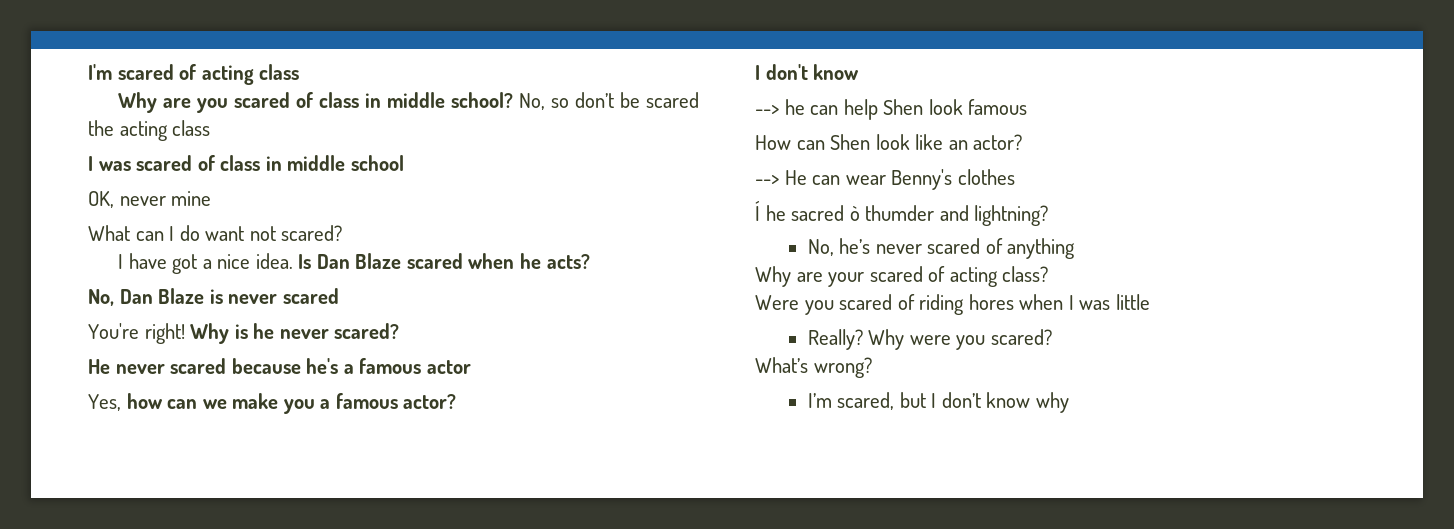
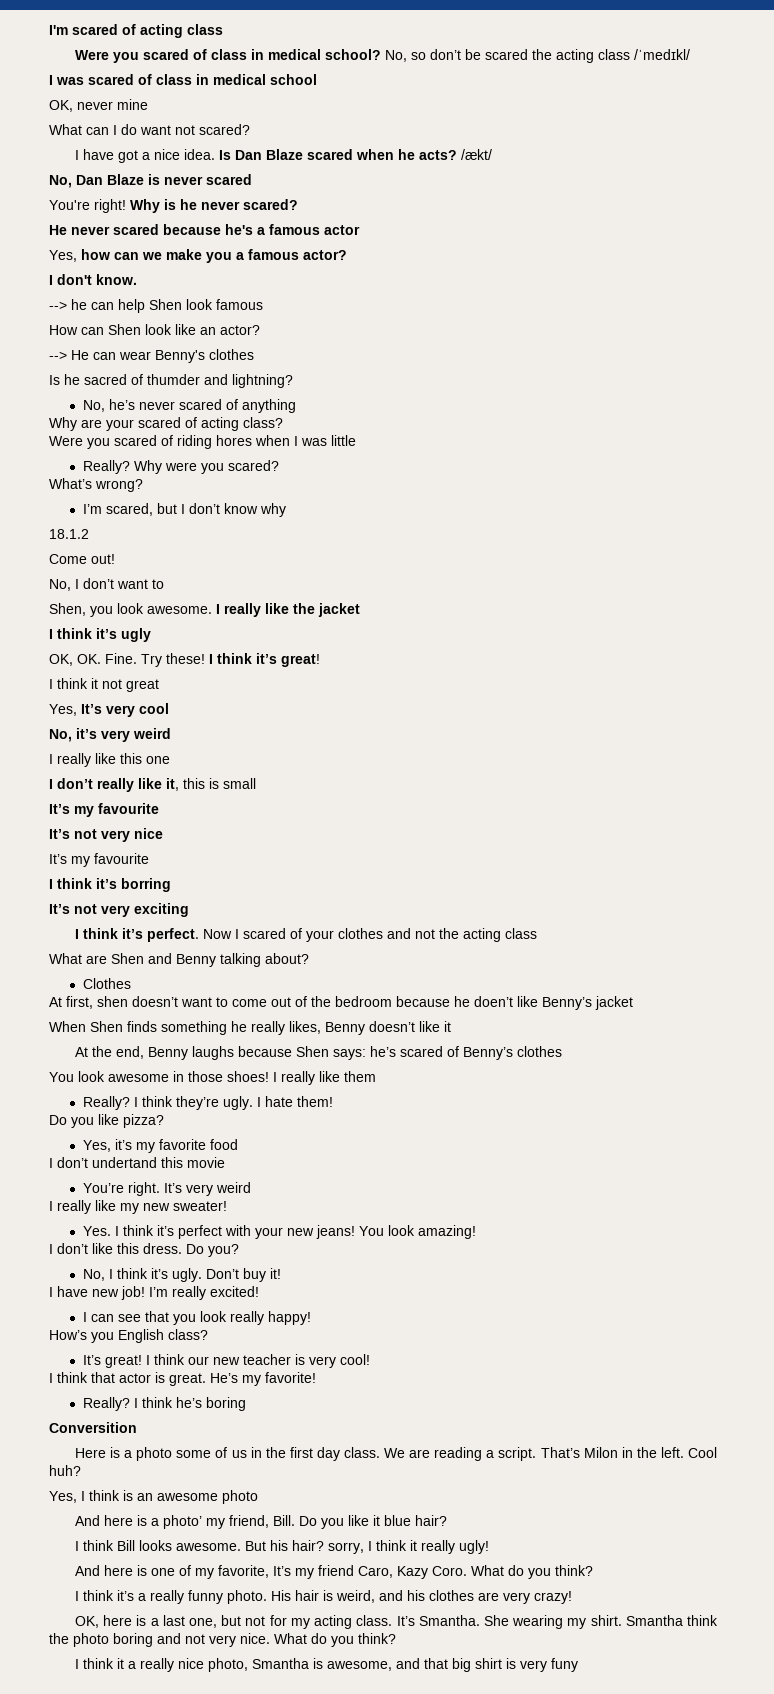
[118,92,192,113] Why are -> [74,50,109,60] Were
[387,92,446,108] middle -> [267,49,321,60] medical
(211, 128) none -> [633,49,690,60] /ˈmedɪkl/
[287,155,346,171] middle -> [213,74,266,85] medical
(590, 261) none -> [460,149,492,160] /ækt/
[813,64,860,80] know -> [96,274,137,285] know.
[755,201,760,221] Í -> [49,375,60,385] Is
[849,206,860,221] ò -> [131,374,143,385] of
(1069, 402) none -> [49,529,89,539] [49,554,115,564] [49,578,164,591] [49,603,360,617] [49,628,151,642] [49,653,320,667] [49,678,159,692] [49,703,169,717] [49,728,171,742] [49,753,170,767] [49,778,256,792] [49,803,159,817] [49,828,163,842] [49,853,149,867] [49,878,171,892] [49,903,189,917] [74,928,537,942] [49,953,309,967] [82,978,131,989] [49,996,633,1010] [49,1021,451,1035] [74,1046,562,1060] [49,1071,376,1085] [82,1096,333,1110] [49,1114,164,1128] [82,1139,238,1153] [49,1157,225,1168] [82,1182,251,1196] [49,1200,227,1214] [82,1225,476,1239] [49,1243,239,1257] [82,1268,281,1282] [49,1286,259,1300] [82,1311,311,1325] [49,1329,208,1343] [82,1354,370,1368] [49,1372,316,1386] [82,1397,246,1411] [49,1422,137,1433] [74,1447,717,1461] [49,1465,81,1476] [49,1490,258,1504] [74,1515,447,1529] [74,1540,489,1554] [74,1565,593,1579] [74,1590,572,1604] [74,1615,719,1629] [49,1633,396,1647] [74,1658,578,1672] // 18.1.2 // Come out! // No, I don’t want to // Shen, you look awesome. I really like the jacket // I think it’s ugly // OK, OK. Fine. Try these! I think it’s great! // I think it not great // Yes, It’s very cool // No, it’s very weird // I really like this one // I don’t really like it, this is small // It’s my favourite // It’s not very nice // It’s my favourite // I think it’s borring // It’s not very exciting // I think it’s perfect. Now I scared of your clothes and not the acting class // What are Shen and Benny talking about? // Clothes // At first, shen doesn’t want to come out of the bedroom because he doen’t like Benny’s jacket // When Shen finds something he really likes, Benny doesn’t like it // At the end, Benny laughs because Shen says: he’s scared of Benny’s clothes // You look awesome in those shoes! I really like them // Really? I think they’re ugly. I hate them! // Do you like pizza? // Yes, it’s my favorite food // I don’t undertand this movie // You’re right. It’s very weird // I really like my new sweater! // Yes. I think it’s perfect with your new jeans! You look amazing! // I don’t like this dress. Do you? // No, I think it’s ugly. Don’t buy it! // I have new job! I’m really excited! // I can see that you look really happy! // How’s you English class? // It’s great! I think our new teacher is very cool! // I think that actor is great. He’s my favorite! // Really? I think he’s boring // Conversition // Here is a photo some of us in the first day class. We are reading a script. That’s Milon in the left. Cool huh? // Yes, I think is an awesome photo // And here is a photo’ my friend, Bill. Do you like it blue hair? // I think Bill looks awesome. But his hair? sorry, I think it really ugly! // And here is one of my favorite, It’s my friend Caro, Kazy Coro. What do you think? // I think it’s a really funny photo. His hair is weird, and his clothes are very crazy! // OK, here is a last one, but not for my acting class. It’s Smantha. She wearing my shirt. Smantha think the photo boring and not very nice. What do you think? // I think it a really nice photo, Smantha is awesome, and that big shirt is very funy

